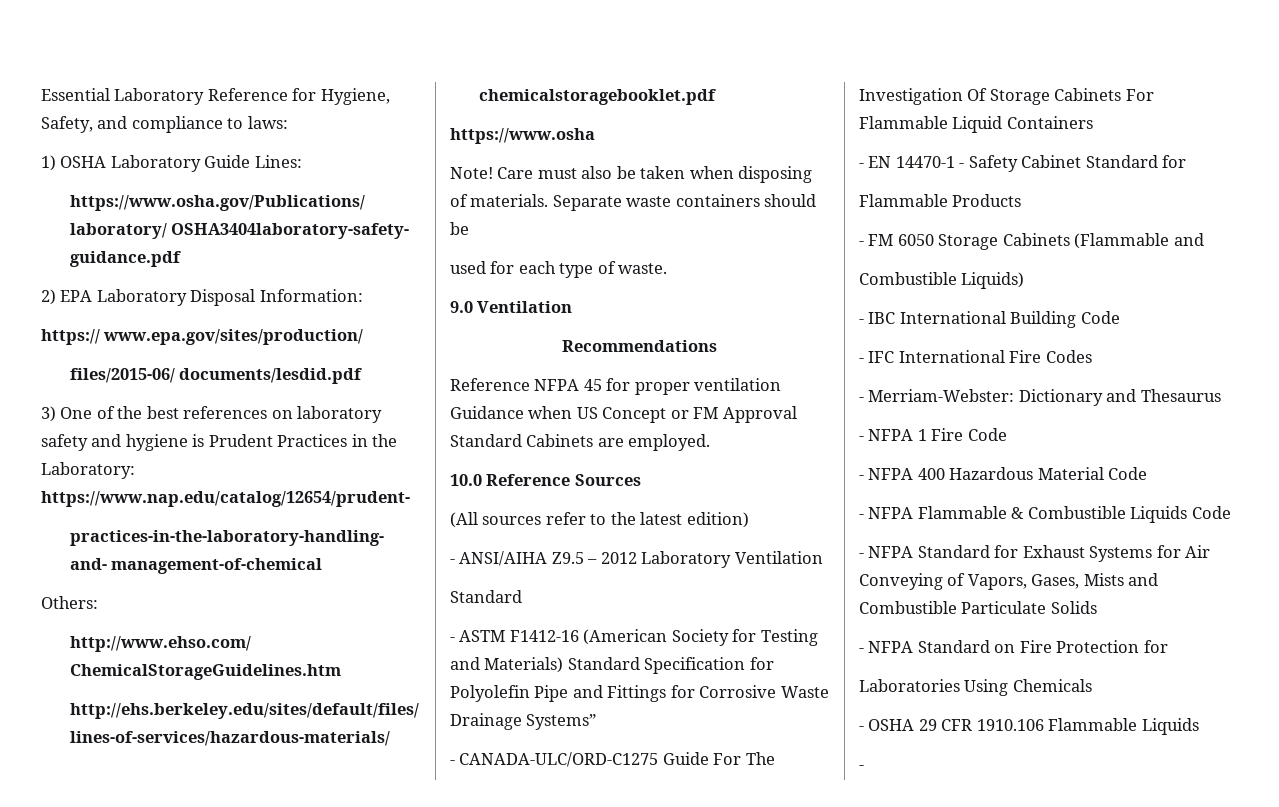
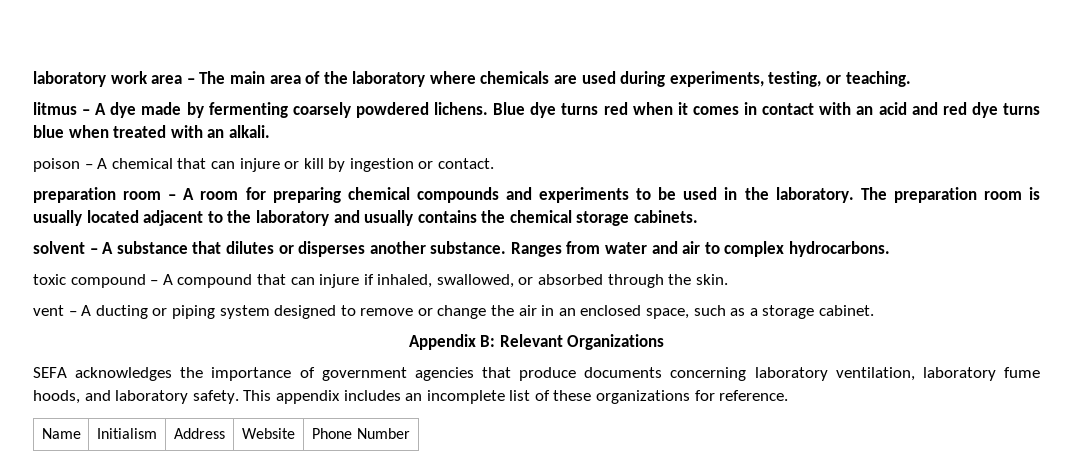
[41,88,390,105] [41,116,288,133] [41,155,302,172] [69,195,365,211] [69,223,409,239] [69,251,181,267] [41,289,363,306] [41,329,364,345] [69,368,362,384] [41,406,383,423] [41,434,398,451] [41,462,135,479] [41,491,410,507] [69,530,384,546] [69,558,322,574] [41,596,98,609] [69,636,251,652] [69,664,341,680] [69,703,419,719] [69,731,390,746] [478,89,716,105] [450,128,595,144] [450,166,813,183] [450,194,817,211] [450,222,469,235] [450,261,668,278] [450,301,573,313] [562,340,717,352] [450,378,782,395] [450,406,797,423] [450,434,711,451] [450,474,641,486] [450,512,749,528] [450,551,823,568] [450,590,522,603] [450,629,818,646] [450,657,774,674] [450,685,829,702] [450,713,597,730] [450,752,775,767] [859,88,1154,105] [859,116,1093,133] [859,155,1187,172] [859,194,1022,207] [859,233,1204,250] [859,272,1025,289] [859,311,1120,328] [859,350,1092,363] [859,389,1221,406] [859,428,1007,441] [859,467,1148,480] [859,506,1231,523] [859,545,1211,562] [859,573,1159,590] [859,601,1097,614] [859,640,1168,653] [859,679,1092,696] [859,718,1199,735] [859,765,864,770] Essential Laboratory Reference for Hygiene, Safety, and compliance to laws: // 1) OSHA Laboratory Guide Lines: // https://www.osha.gov/Publications/ laboratory/ OSHA3404laboratory-safety- guidance.pdf // 2) EPA Laboratory Disposal Information: // https:// www.epa.gov/sites/production/ // files/2015-06/ documents/lesdid.pdf // 3) One of the best references on laboratory safety and hygiene is Prudent Practices in the Laboratory: https://www.nap.edu/catalog/12654/prudent- // practices-in-the-laboratory-handling- and- management-of-chemical // Others: // http://www.ehso.com/ ChemicalStorageGuidelines.htm // http://ehs.berkeley.edu/sites/default/files/ lines-of-services/hazardous-materials/ chemicalstoragebooklet.pdf // https://www.osha // Note! Care must also be taken when disposing of materials. Separate waste containers should be // used for each type of waste. // 9.0 Ventilation // Recommendations // Reference NFPA 45 for proper ventilation Guidance when US Concept or FM Approval Standard Cabinets are employed. // 10.0 Reference Sources // (All sources refer to the latest edition) // - ANSI/AIHA Z9.5 – 2012 Laboratory Ventilation // Standard // - ASTM F1412-16 (American Society for Testing and Materials) Standard Specification for Polyolefin Pipe and Fittings for Corrosive Waste Drainage Systems” // - CANADA-ULC/ORD-C1275 Guide For The Investigation Of Storage Cabinets For Flammable Liquid Containers // - EN 14470-1 - Safety Cabinet Standard for // Flammable Products // - FM 6050 Storage Cabinets (Flammable and // Combustible Liquids) // - IBC International Building Code // - IFC International Fire Codes // - Merriam-Webster: Dictionary and Thesaurus // - NFPA 1 Fire Code // - NFPA 400 Hazardous Material Code // - NFPA Flammable & Combustible Liquids Code // - NFPA Standard for Exhaust Systems for Air Conveying of Vapors, Gases, Mists and Combustible Particulate Solids // - NFPA Standard on Fire Protection for // Laboratories Using Chemicals // - OSHA 29 CFR 1910.106 Flammable Liquids // - -> [33,71,911,87] [33,102,1040,118] [33,125,270,138] [33,158,495,172] [33,187,1041,203] [33,210,699,226] [33,241,891,257] [33,274,728,288] [33,305,874,319] [408,334,665,350] [33,367,1040,381] [33,390,789,404] [41,428,81,439] [97,428,157,439] [174,428,225,439] [242,428,295,439] [312,428,410,439] laboratory work area – The main area of the laboratory where chemicals are used during experiments, testing, or teaching. // litmus – A dye made by fermenting coarsely powdered lichens. Blue dye turns red when it comes in contact with an acid and red dye turns blue when treated with an alkali. // poison – A chemical that can injure or kill by ingestion or contact. // preparation room – A room for preparing chemical compounds and experiments to be used in the laboratory. The preparation room is usually located adjacent to the laboratory and usually contains the chemical storage cabinets. // solvent – A substance that dilutes or disperses another substance. Ranges from water and air to complex hydrocarbons. // toxic compound – A compound that can injure if inhaled, swallowed, or absorbed through the skin. // vent – A ducting or piping system designed to remove or change the air in an enclosed space, such as a storage cabinet. // Appendix B: Relevant Organizations // SEFA acknowledges the importance of government agencies that produce documents concerning laboratory ventilation, laboratory fume hoods, and laboratory safety. This appendix includes an incomplete list of these organizations for reference. // Name | Initialism | Address | Website | Phone Number

